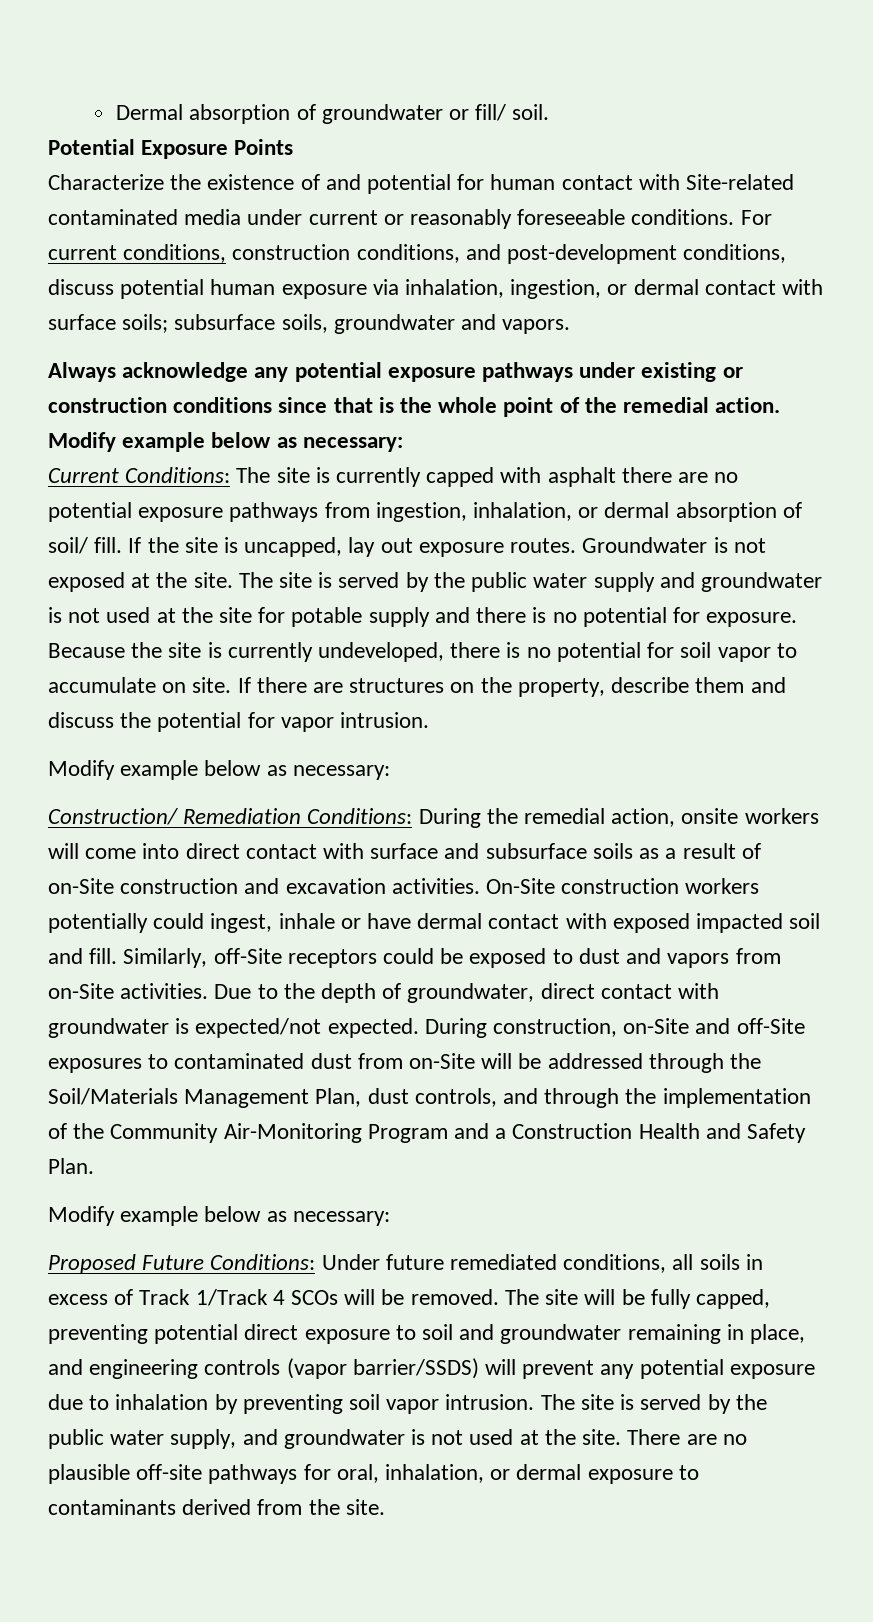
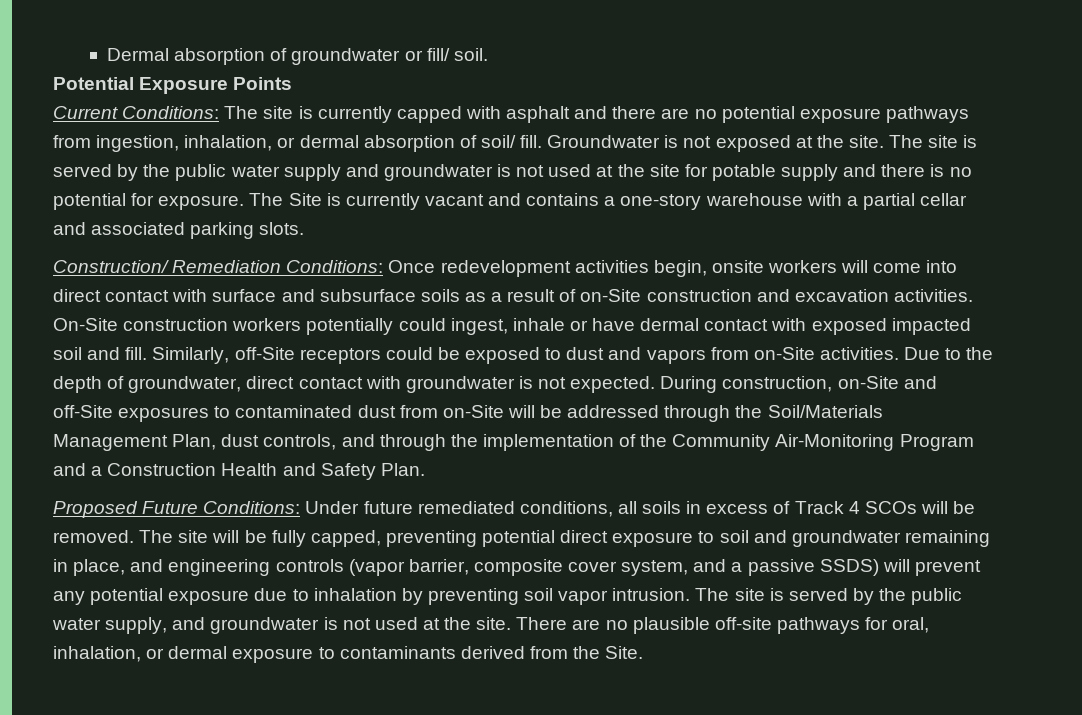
[48,174,795,194] [48,209,772,229] [48,244,787,264] [48,279,824,299] [48,314,571,334] [48,362,743,382] [48,397,781,417] [48,432,403,452] // Characterize the existence of and potential for human contact with Site-related contaminated media under current or reasonably foreseeable conditions. For current conditions, construction conditions, and post-development conditions, discuss potential human exposure via inhalation, ingestion, or dermal contact with surface soils; subsurface soils, groundwater and vapors. // Always acknowledge any potential exposure pathways under existing or construction conditions since that is the whole point of the remedial action. Modify example below as necessary: -> (293, 83) none
(616, 477) none -> [574,106,608,119] and
[128,537,577,557] If the site is uncapped, lay out exposure routes. -> (543, 141) none
[48,642,797,662] [48,677,786,697] [48,712,430,732] [48,760,390,780] Because the site is currently undeveloped, there is no potential for soil vapor to accumulate on site. If there are structures on the property, describe them and discuss the potential for vapor intrusion. // Modify example below as necessary: -> [249,193,968,210] [53,222,305,239] The Site is currently vacant and contains a one-story warehouse with a partial cellar and associated parking slots.
[418,808,676,828] During the remedial action, -> [388,260,707,277] Once redevelopment activities begin,
[195,1018,322,1038] expected/not -> [538,377,567,389] not
[48,1206,390,1226] // Modify example below as necessary: -> (425, 469) none
[195,1289,268,1306] 1/Track -> (844, 507) none
[352,1358,479,1379] barrier/SSDS) -> [408,559,879,576] barrier, composite cover system, and a passive SSDS)
[345,1499,385,1515] site. -> [605,646,644,659] Site.

